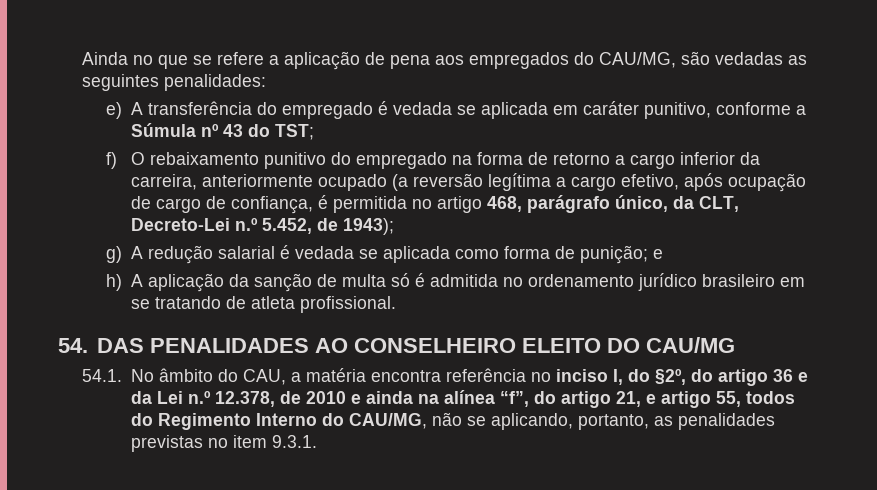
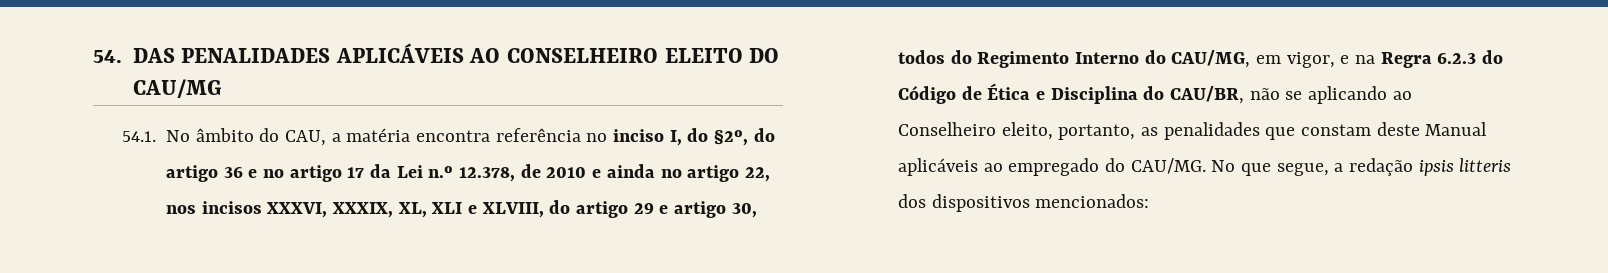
[82,51,808,70] [82,74,267,91] [106,101,807,119] [131,123,315,140] [106,152,760,169] [130,173,806,192] [130,195,739,214] [130,218,394,235] [106,245,664,264] [106,273,806,292] [131,296,397,313] Ainda no que se refere a aplicação de pena aos empregados do CAU/MG, são vedadas as seguintes penalidades: // e) A transferência do empregado é vedada se aplicada em caráter punitivo, conforme a Súmula nº 43 do TST; // f) O rebaixamento punitivo do empregado na forma de retorno a cargo inferior da carreira, anteriormente ocupado (a reversão legítima a cargo efetivo, após ocupação de cargo de confiança, é permitida no artigo 468, parágrafo único, da CLT, Decreto-Lei n.º 5.452, de 1943); // g) A redução salarial é vedada se aplicada como forma de punição; e // h) A aplicação da sanção de multa só é admitida no ordenamento jurídico brasileiro em se tratando de atleta profissional. // -> (93, 56) none
(309, 345) none -> [335,43,464,63] APLICÁVEIS
(808, 377) none -> [263,165,365,182] no artigo 17
[417,390,641,408] na alínea “f”, do artigo 21, -> [660,165,770,182] [166,200,654,218] no artigo 22, nos incisos XXXVI, XXXIX, XL, XLI e XLVIII, do artigo 29
[715,391,741,407] 55, -> [731,203,757,218] 30,
[431,412,775,430] [130,435,317,452] não se aplicando, portanto, as penalidades previstas no item 9.3.1. -> [1256,50,1504,68] [898,83,1412,104] [898,122,1488,140] [898,158,1512,176] [898,194,1150,212] em vigor, e na Regra 6.2.3 do Código de Ética e Disciplina do CAU/BR, não se aplicando ao Conselheiro eleito, portanto, as penalidades que constam deste Manual aplicáveis ao empregado do CAU/MG. No que segue, a redação ipsis litteris dos dispositivos mencionados:

